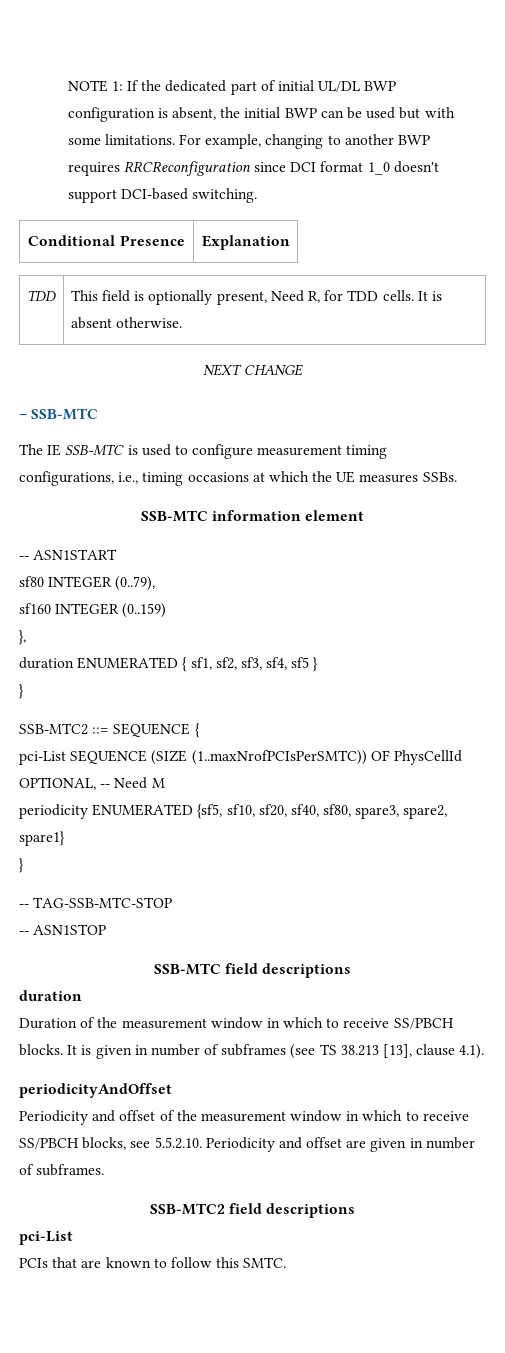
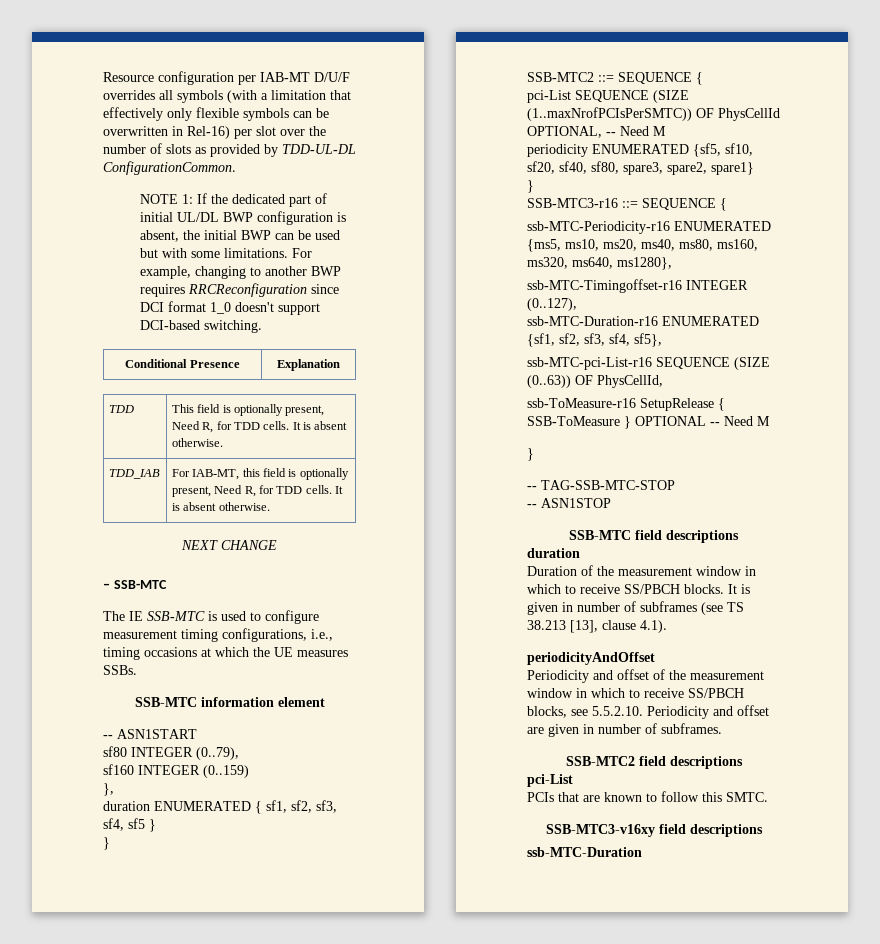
(67, 86) none -> [103,71,350,85] [103,90,351,103] [103,107,329,121] [103,126,326,139] [103,143,356,157] [103,161,236,175] Resource configuration per IAB-MT D/U/F overrides all symbols (with a limitation that effectively only flexible symbols can be overwritten in Rel-16) per slot over the number of slots as provided by TDD-UL-DL ConfigurationCommon. //
(183, 322) none -> [108,469,160,479] [171,468,349,480] [171,485,344,497] [171,502,270,511] // TDD_IAB | For IAB-MT, this field is optionally present, Need R, for TDD cells. It is absent otherwise.
(24, 865) none -> [527,198,727,211] [527,221,771,234] [527,239,758,252] [527,257,672,270] [527,279,748,293] [527,298,577,311] [527,316,759,326] [527,333,662,347] [527,357,770,370] [527,375,663,388] [527,398,725,411] [527,416,770,429] [527,448,534,461] // SSB-MTC3-r16 ::= SEQUENCE { // ssb-MTC-Periodicity-r16 ENUMERATED {ms5, ms10, ms20, ms40, ms80, ms160, ms320, ms640, ms1280}, // ssb-MTC-Timingoffset-r16 INTEGER (0..127), // ssb-MTC-Duration-r16 ENUMERATED {sf1, sf2, sf3, sf4, sf5}, // ssb-MTC-pci-List-r16 SEQUENCE (SIZE (0..63)) OF PhysCellId, // ssb-ToMeasure-r16 SetupRelease { SSB-ToMeasure } OPTIONAL -- Need M // }
(287, 1262) none -> [545,824,763,837] [527,847,642,857] // SSB-MTC3-v16xy field descriptions // ssb-MTC-Duration

